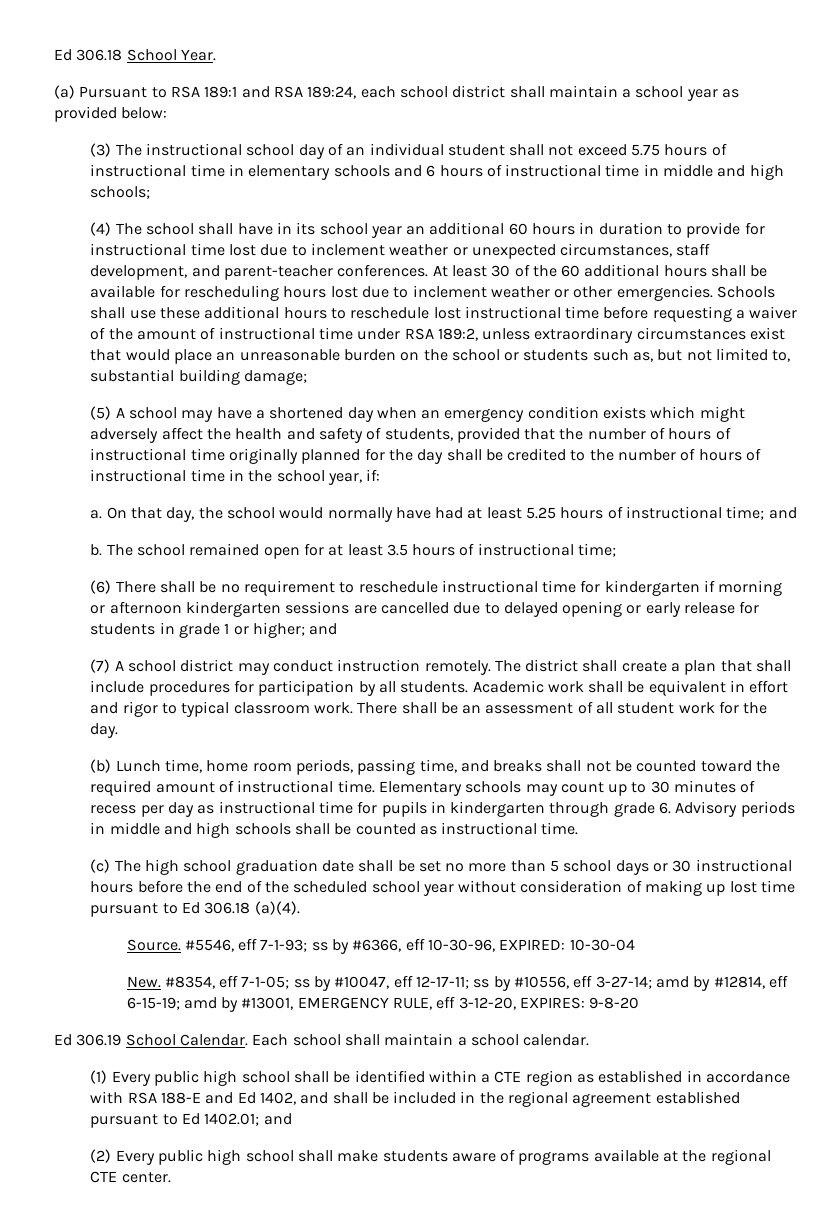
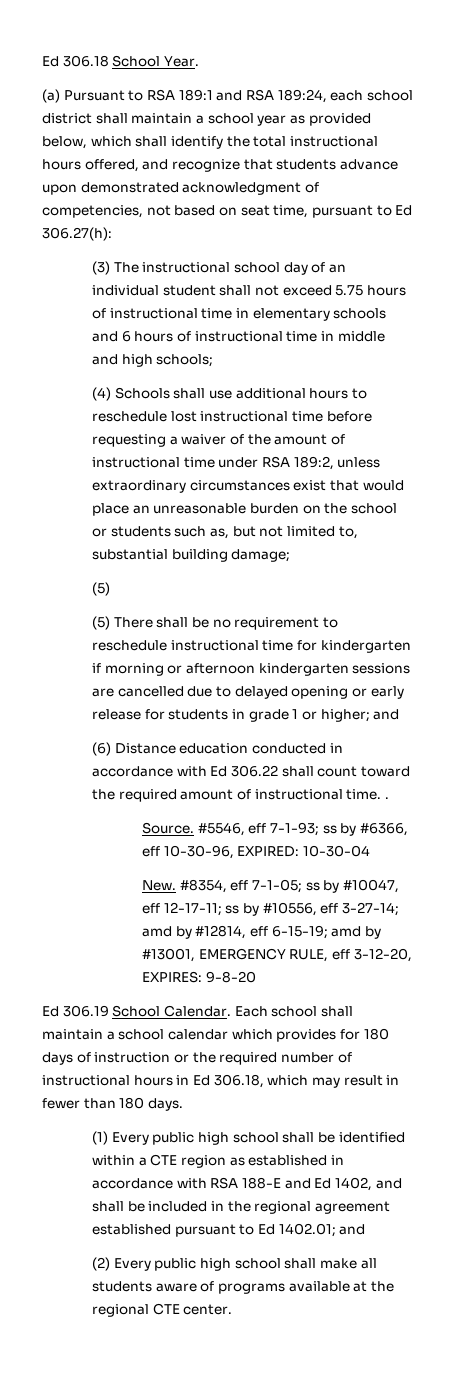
[121,107,168,119] below: -> [42,136,378,149] [42,159,398,172] [42,182,319,195] [42,205,413,218] [42,227,112,241] below, which shall identify the total instructional hours offered, and recognize that students advance upon demonstrated acknowledgment of competencies, not based on seat time, pursuant to Ed 306.27(h):
[115,222,765,238] [90,243,711,259] [90,264,768,280] [90,285,713,301] The school shall have in its school year an additional 60 hours in duration to provide for instructional time lost due to inclement weather or unexpected circumstances, staff development, and parent-teacher conferences. At least 30 of the 60 additional hours shall be available for rescheduling hours lost due to inclement weather or other emergencies. -> (111, 394) none
[159,307,200,319] these -> (232, 394) none
[115,406,745,422] [90,427,731,443] [90,448,762,464] [90,469,381,485] [90,506,797,522] [90,543,617,559] [90,580,112,594] A school may have a shortened day when an emergency condition exists which might adversely affect the health and safety of students, provided that the number of hours of instructional time originally planned for the day shall be credited to the number of hours of instructional time in the school year, if: // a. On that day, the school would normally have had at least 5.25 hours of instructional time; and // b. The school remained open for at least 3.5 hours of instructional time; // (6) -> [91,616,110,630] // (5)
[90,659,792,675] [90,680,789,696] [90,701,768,717] [90,723,119,738] [90,759,697,775] (7) A school district may conduct instruction remotely. The district shall create a plan that shall include procedures for participation by all students. Academic work shall be equivalent in effort and rigor to typical classroom work. There shall be an assessment of all student work for the day. // (b) Lunch time, home room periods, passing time, and breaks shall not be counted -> [91,742,343,756] [91,765,358,777] (6) Distance education conducted in accordance with Ed 306.22 shall count
[378,780,756,796] [90,801,795,817] [90,822,579,838] [90,859,792,875] [90,880,796,896] [90,901,300,917] Elementary schools may count up to 30 minutes of recess per day as instructional time for pupils in kindergarten through grade 6. Advisory periods in middle and high schools shall be counted as instructional time. // (c) The high school graduation date shall be set no more than 5 school days or 30 instructional hours before the end of the scheduled school year without consideration of making up lost time pursuant to Ed 306.18 (a)(4). -> [384,797,389,799] .
[523,1034,590,1046] calendar. -> [167,1028,389,1042] [42,1052,352,1065] [42,1074,400,1088] [42,1097,183,1111] calendar which provides for 180 days of instruction or the required number of instructional hours in Ed 306.18, which may result in fewer than 180 days.
(379, 1156) none -> [360,1258,377,1269] all

